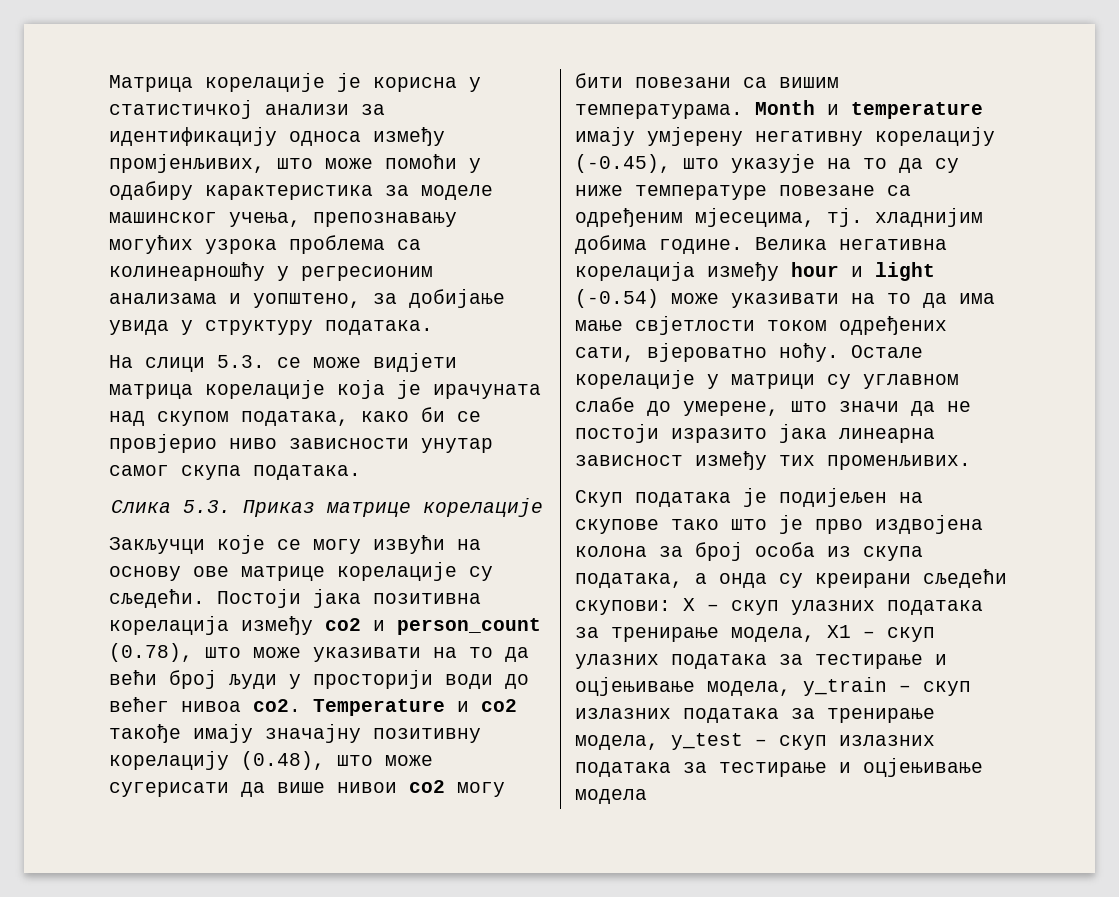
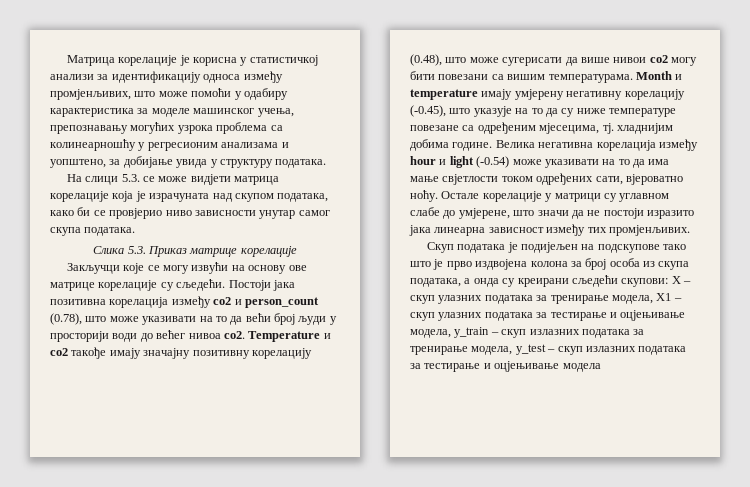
[433,384,541,399] ирачуната -> [149,193,210,202] израчуната
[683,401,779,416] умерене, -> [458,208,510,219] умјерене,
[827,455,971,470] променљивих. -> [608,225,690,236] промјенљивих.
[575,519,659,534] скупове -> [597,244,660,253] подскупове

